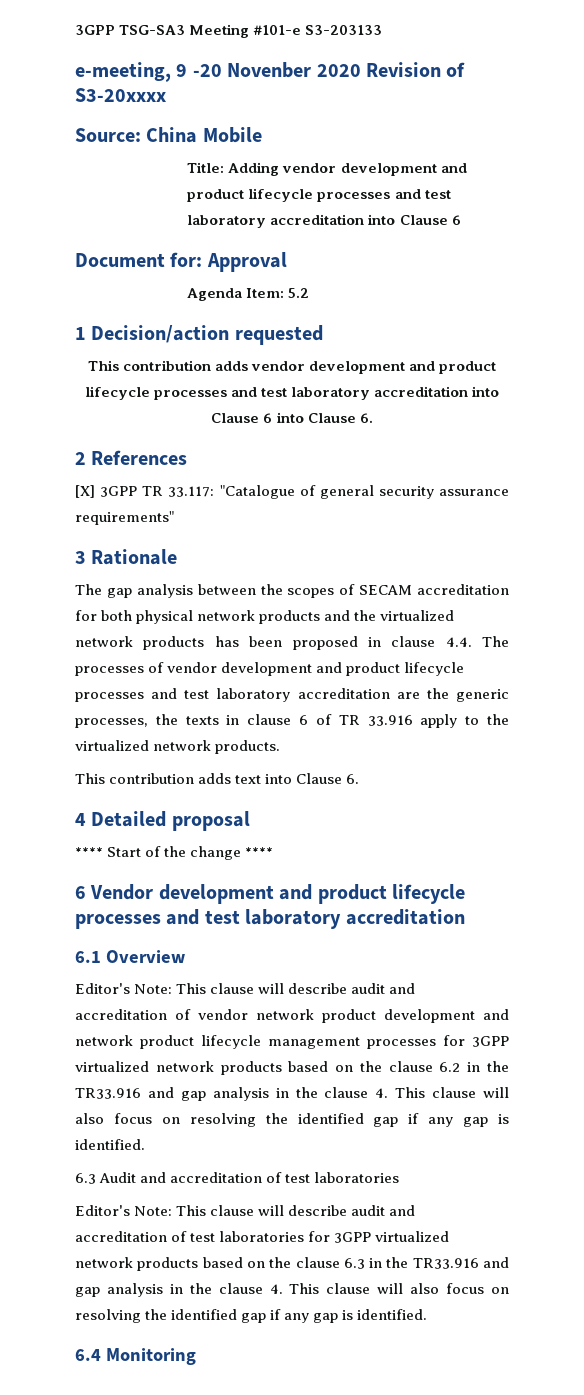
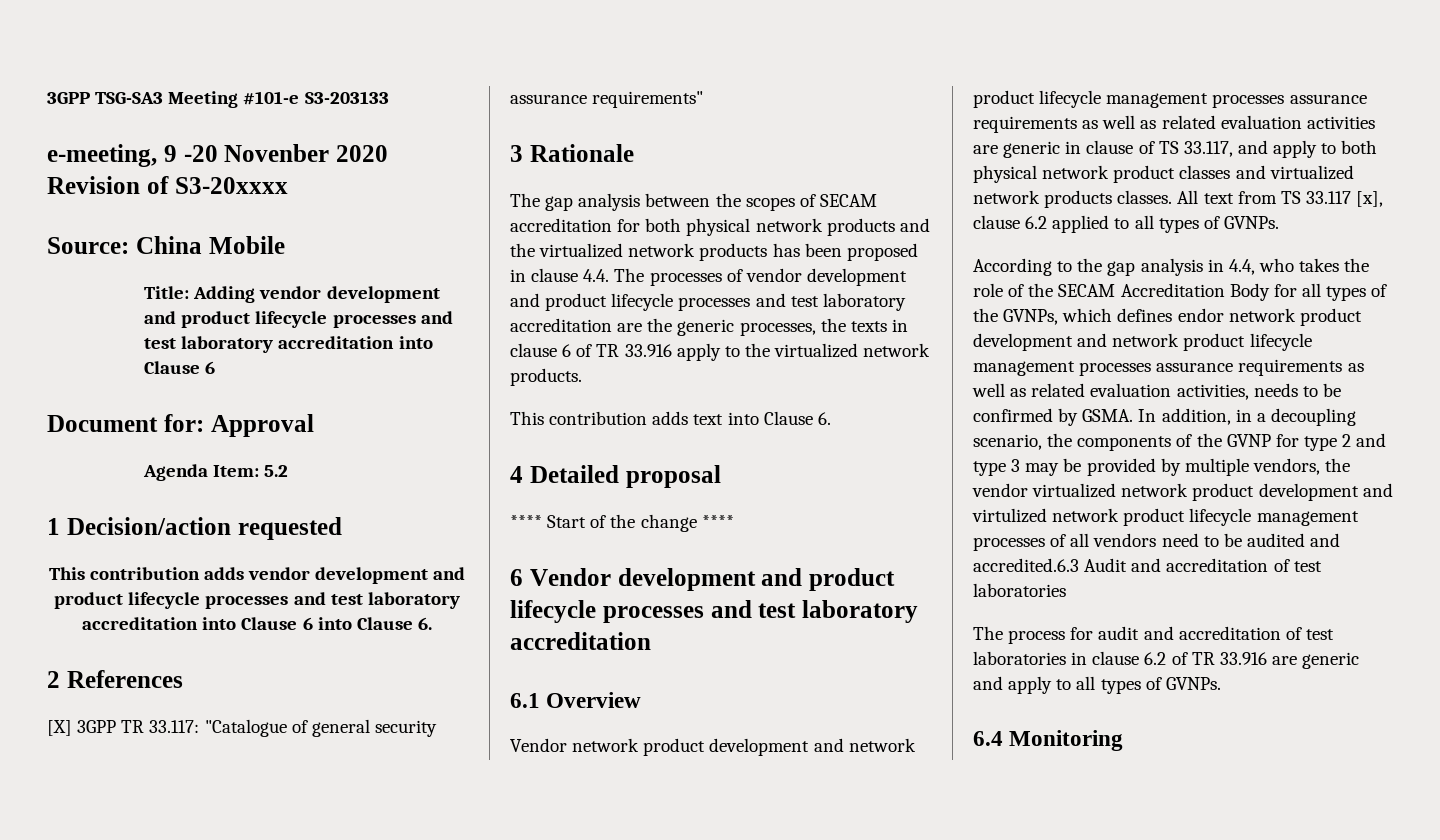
[75,983,416,994] [75,1009,509,1023] [75,1035,509,1049] [75,1061,509,1075] [75,1087,509,1101] [75,1113,509,1127] [75,1139,145,1150] [75,1173,96,1184] Editor's Note: This clause will describe audit and accreditation of vendor network product development and network product lifecycle management processes for 3GPP virtualized network products based on the clause 6.2 in the TR33.916 and gap analysis in the clause 4. This clause will also focus on resolving the identified gap if any gap is identified. // 6.3 -> [510,738,916,756] [973,90,1367,108] [973,115,1375,133] [973,140,1378,158] [973,165,1354,183] [973,190,1384,208] [973,215,1279,233] [973,258,1370,276] [973,283,1388,301] [973,308,1362,326] [973,333,1312,351] [973,359,1364,376] [972,383,1341,400] [973,408,1356,426] [973,433,1387,451] [973,458,1351,476] [972,483,1393,501] [972,508,1359,526] [973,533,1341,551] [973,558,1079,572] Vendor network product development and network product lifecycle management processes assurance requirements as well as related evaluation activities are generic in clause of TS 33.117, and apply to both physical network product classes and virtualized network products classes. All text from TS 33.117 [x], clause 6.2 applied to all types of GVNPs. // According to the gap analysis in 4.4, who takes the role of the SECAM Accreditation Body for all types of the GVNPs, which defines endor network product development and network product lifecycle management processes assurance requirements as well as related evaluation activities, needs to be confirmed by GSMA. In addition, in a decoupling scenario, the components of the GVNP for type 2 and type 3 may be provided by multiple vendors, the vendor virtualized network product development and virtulized network product lifecycle management processes of all vendors need to be audited and accredited.6.3
[75,1205,348,1216] Editor's Note: This clause will describe -> [973,626,1094,644] The process for
[308,1231,450,1243] [75,1257,510,1271] [75,1283,510,1297] [75,1309,428,1323] for 3GPP virtualized network products based on the clause 6.3 in the TR33.916 and gap analysis in the clause 4. This clause will also focus on resolving the identified gap if any gap is identified. -> [1071,651,1360,669] [973,676,1221,694] in clause 6.2 of TR 33.916 are generic and apply to all types of GVNPs.

